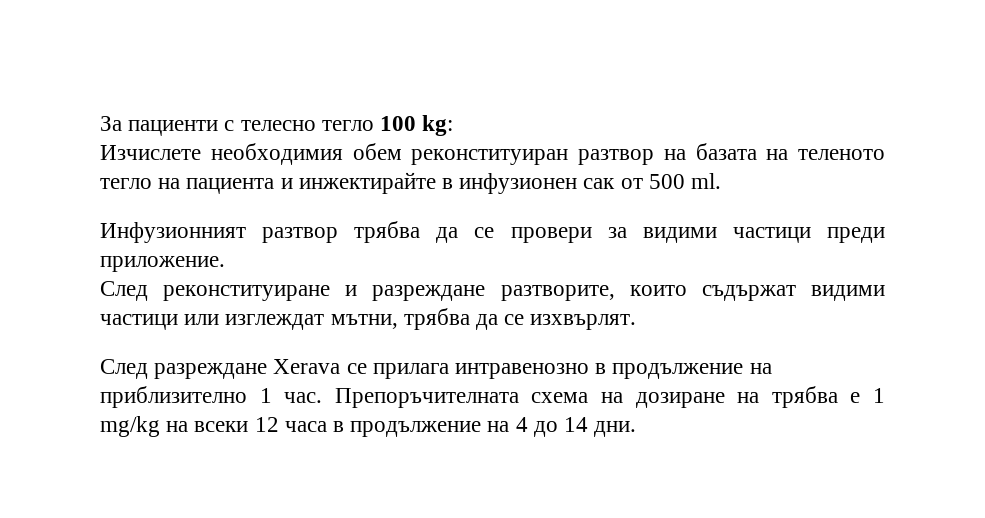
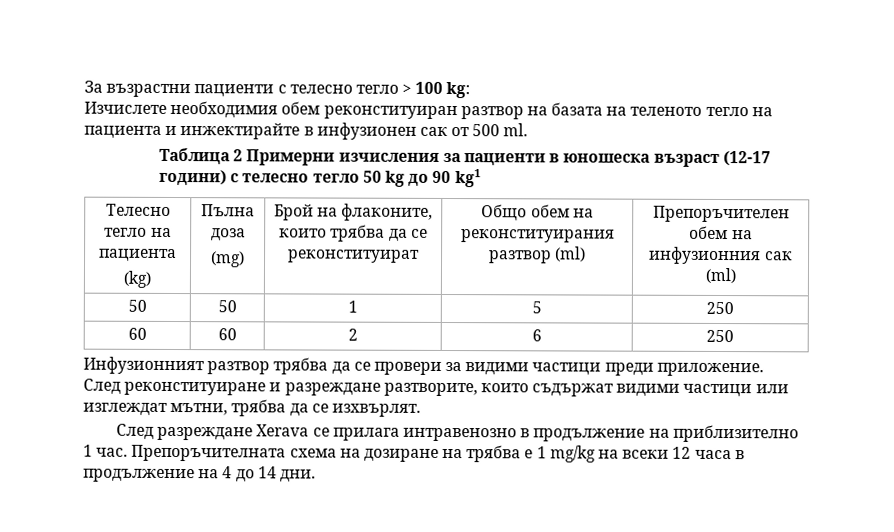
(122, 123) none -> [106,83,192,98] възрастни
(374, 125) none -> [402,83,413,94] >
(722, 181) none -> [159,147,771,167] [159,169,481,188] [105,203,171,216] [104,227,172,237] [99,248,177,263] [123,270,151,288] [201,204,255,217] [210,228,246,242] [210,251,245,268] [273,203,434,221] [279,224,428,242] [288,249,420,263] [481,204,594,222] [460,229,615,243] [488,246,587,264] [652,205,790,223] [689,225,753,240] [649,246,793,265] [704,267,736,284] [127,299,147,312] [217,300,237,313] [347,300,358,313] [531,301,542,314] [706,301,734,315] [127,327,147,340] [217,328,237,341] [347,328,358,341] [531,329,542,342] [706,329,734,343] // Таблица 2 Примерни изчисления за пациенти в юношеска възраст (12-17 години) с телесно тегло 50 kg до 90 kg1 // Телесно тегло на пациента // (kg) | Пълна доза // (mg) | Брой на флаконите, които трябва да се реконституират | Общо обем на реконституирания разтвор (ml) | Препоръчителен обем на инфузионния сак (ml) // 50 | 50 | 1 | 5 | 250 // 60 | 60 | 2 | 6 | 250

